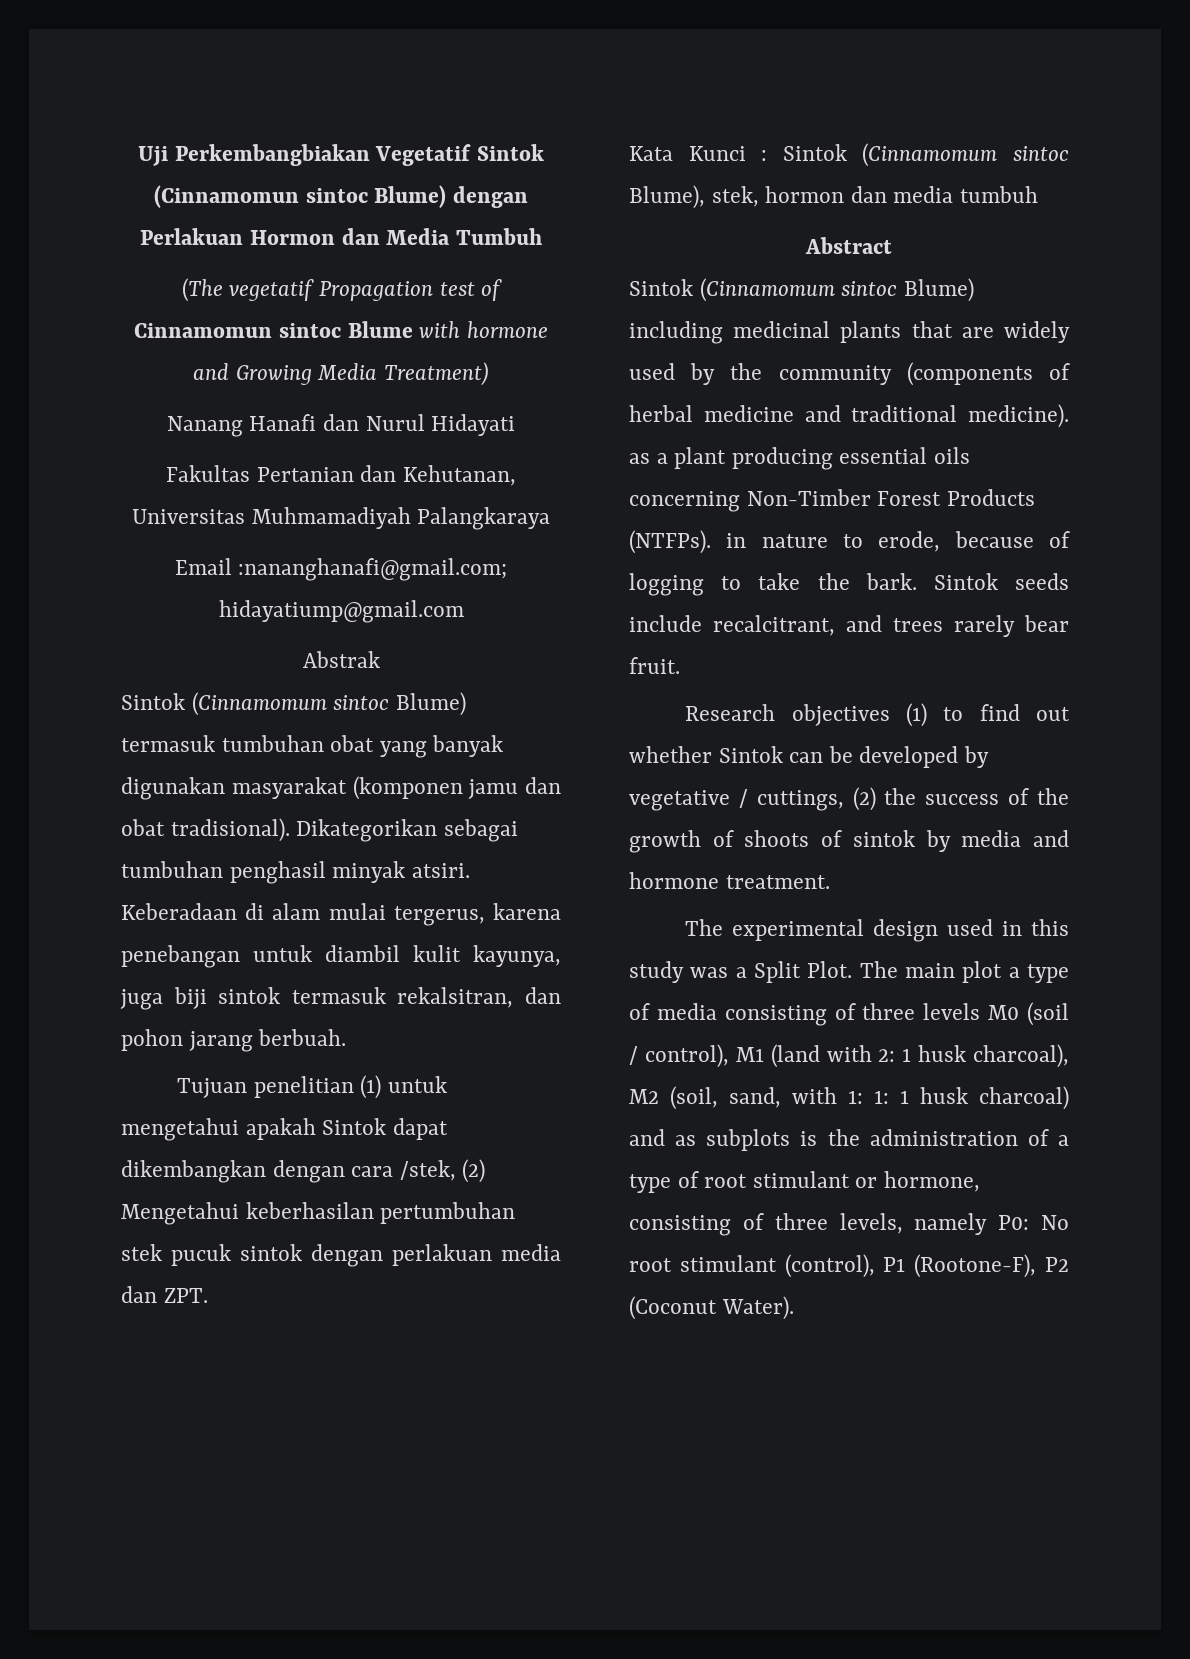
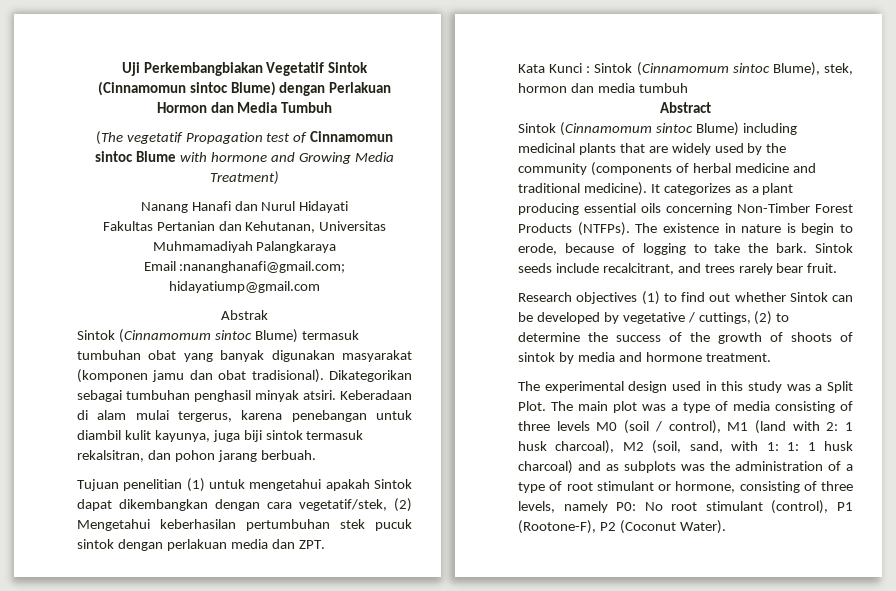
[399,1160,456,1181] /stek, -> [299,499,387,511] vegetatif/stek,
(1069, 416) none -> [650,183,731,195] It categorizes
[726,533,828,548] in nature -> [635,223,835,235] The existence in nature is begin
(876, 799) none -> [776,313,790,322] [518,332,580,342] to determine
(1003, 972) none -> [642,404,666,411] was
[800,1131,818,1146] is -> [681,464,705,471] was

